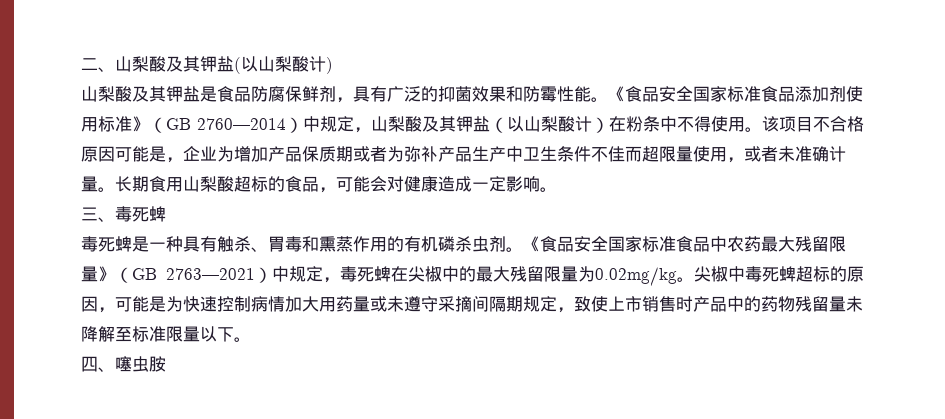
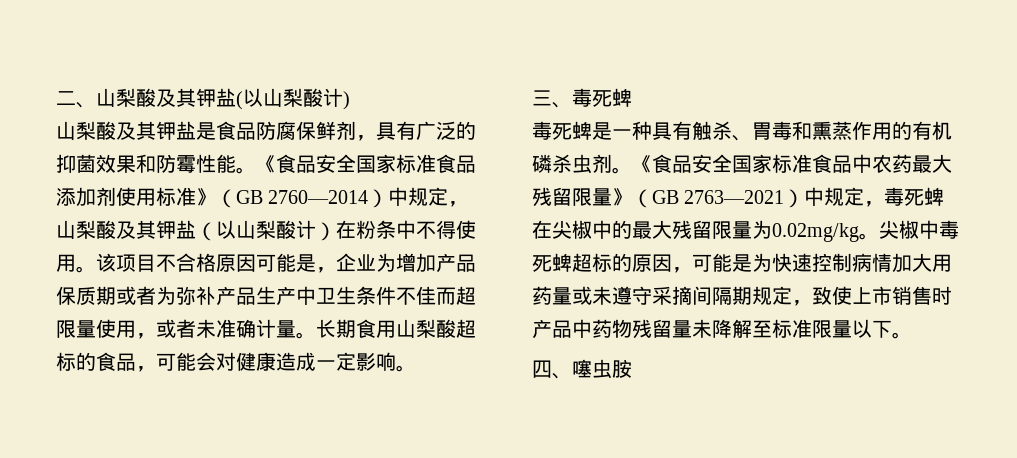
[744,296,761,312] 的 -> (592, 328) none

